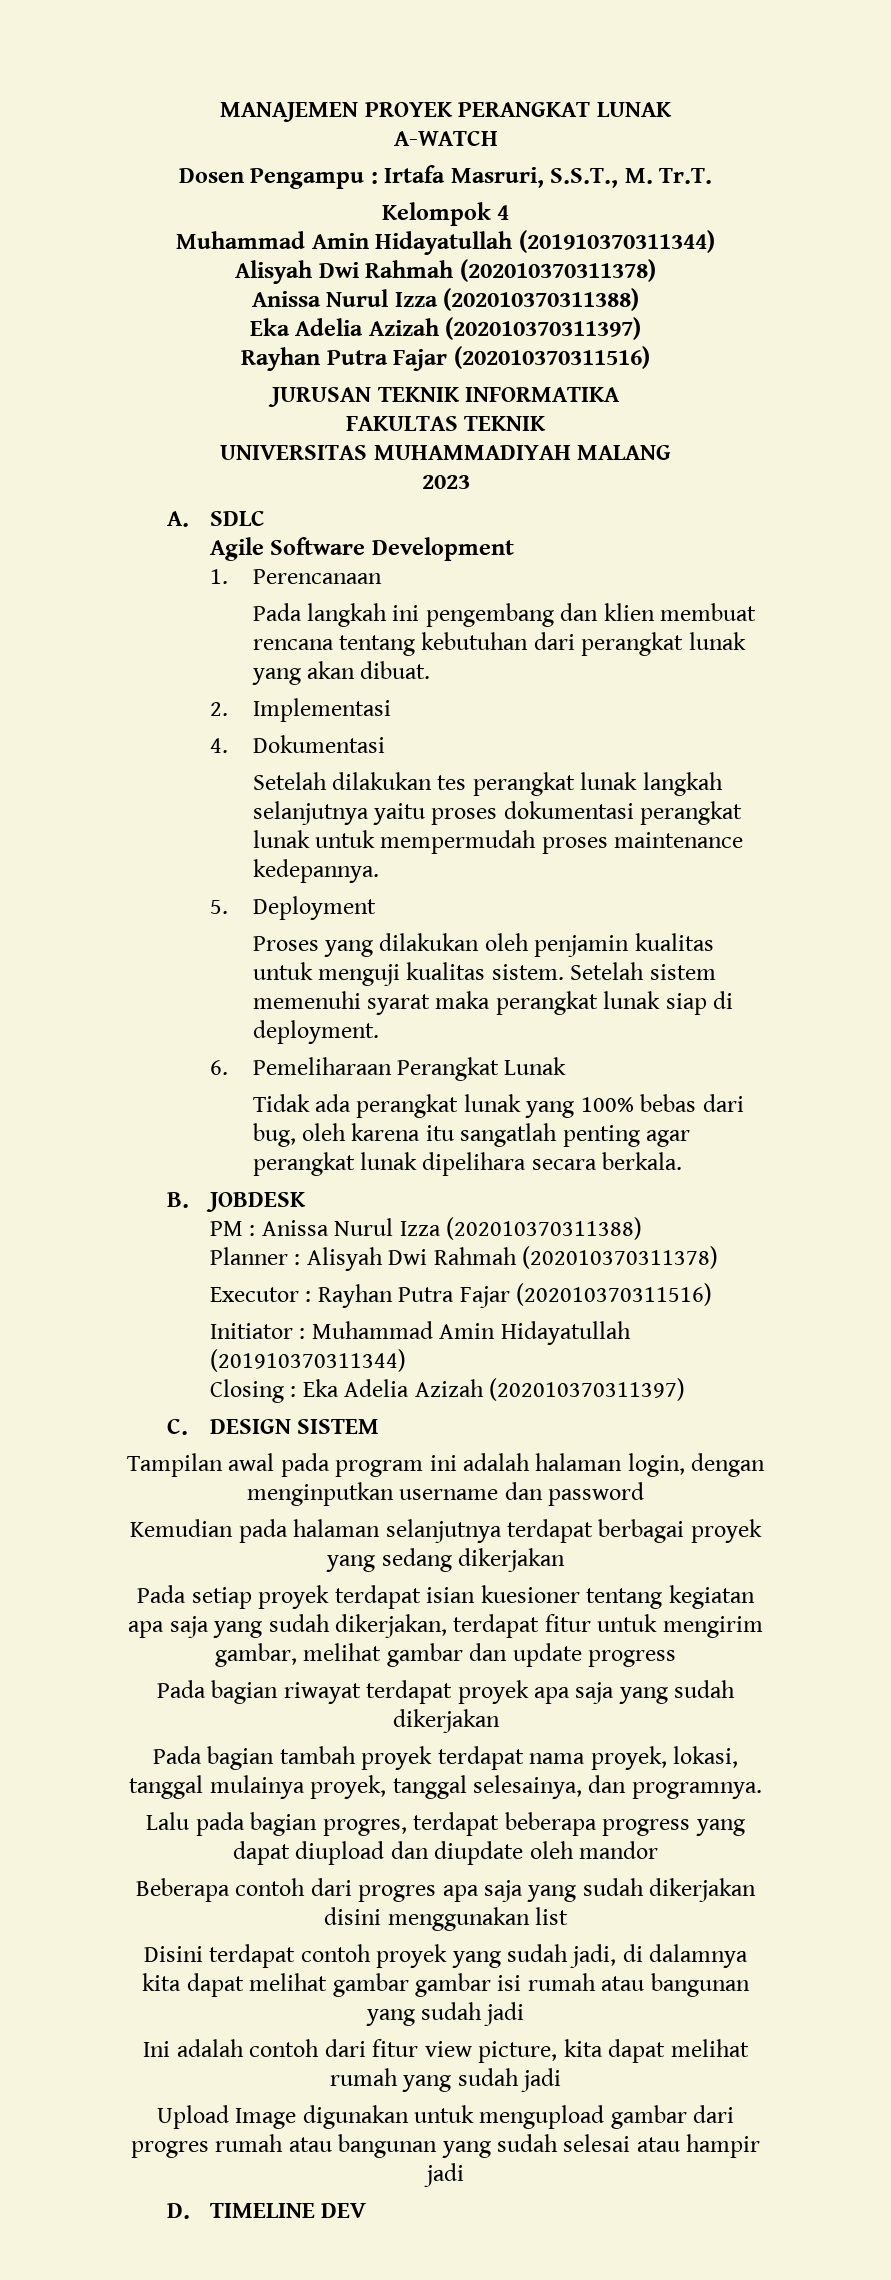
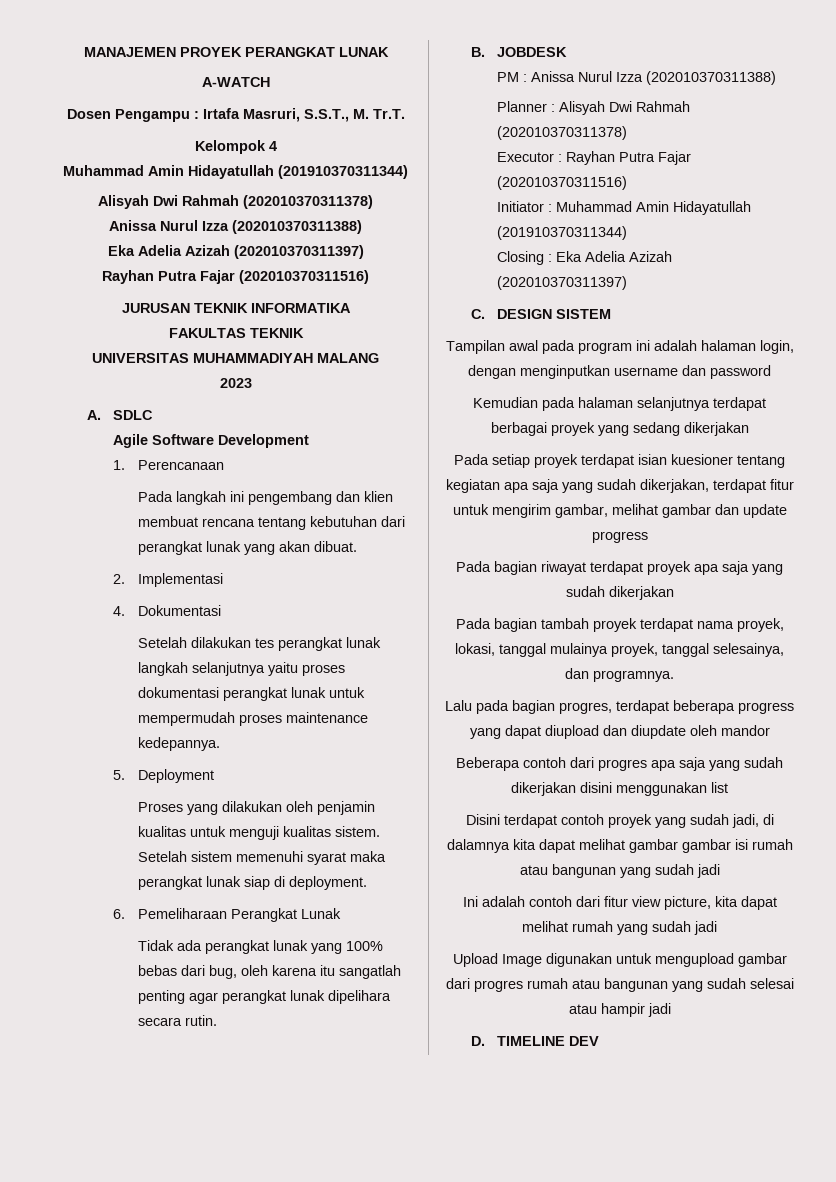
[602,1152,683,1170] berkala. -> [185,1015,218,1026] rutin.

